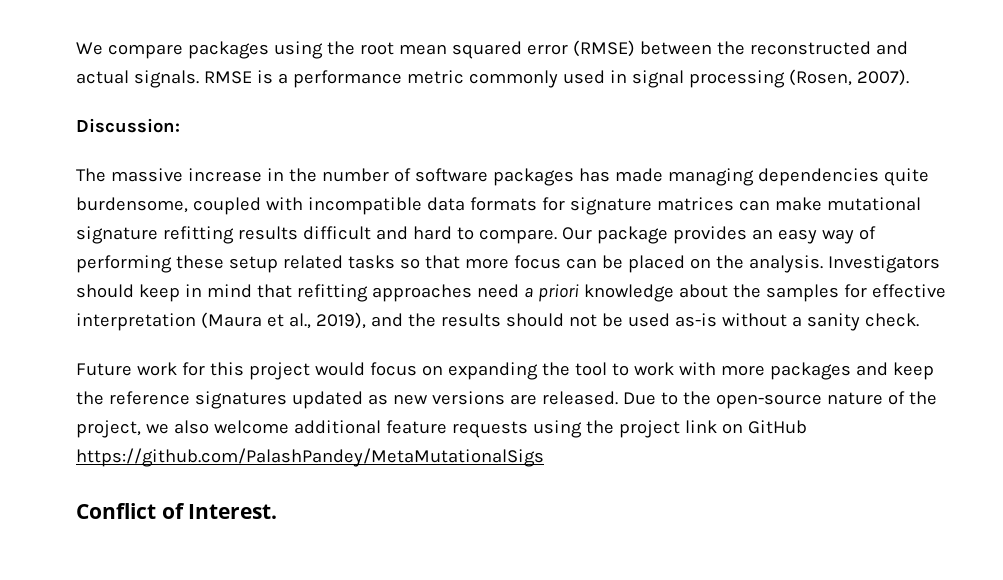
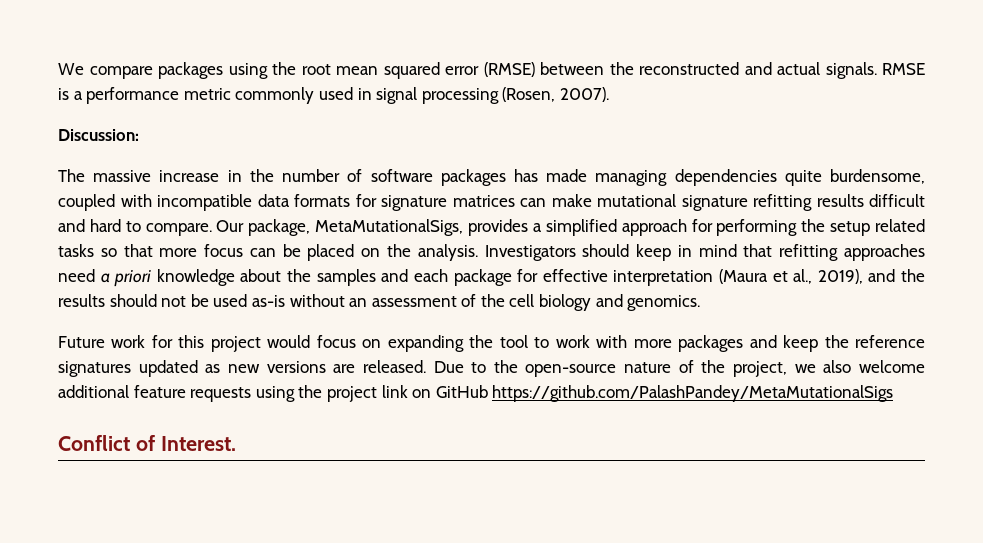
[596,226,876,244] [76,255,224,273] package provides an easy way of performing these -> [248,219,826,236] package, MetaMutationalSigs, provides a simplified approach for performing the
(839, 293) none -> [381,269,512,286] and each package
[791,313,919,331] a sanity check. -> [349,294,701,311] an assessment of the cell biology and genomics.

